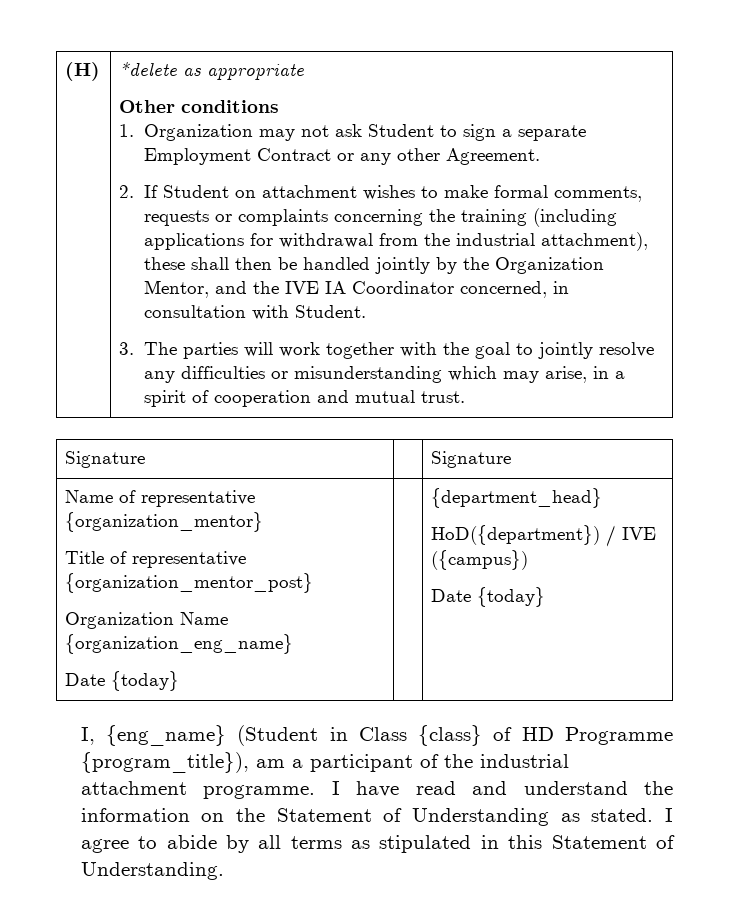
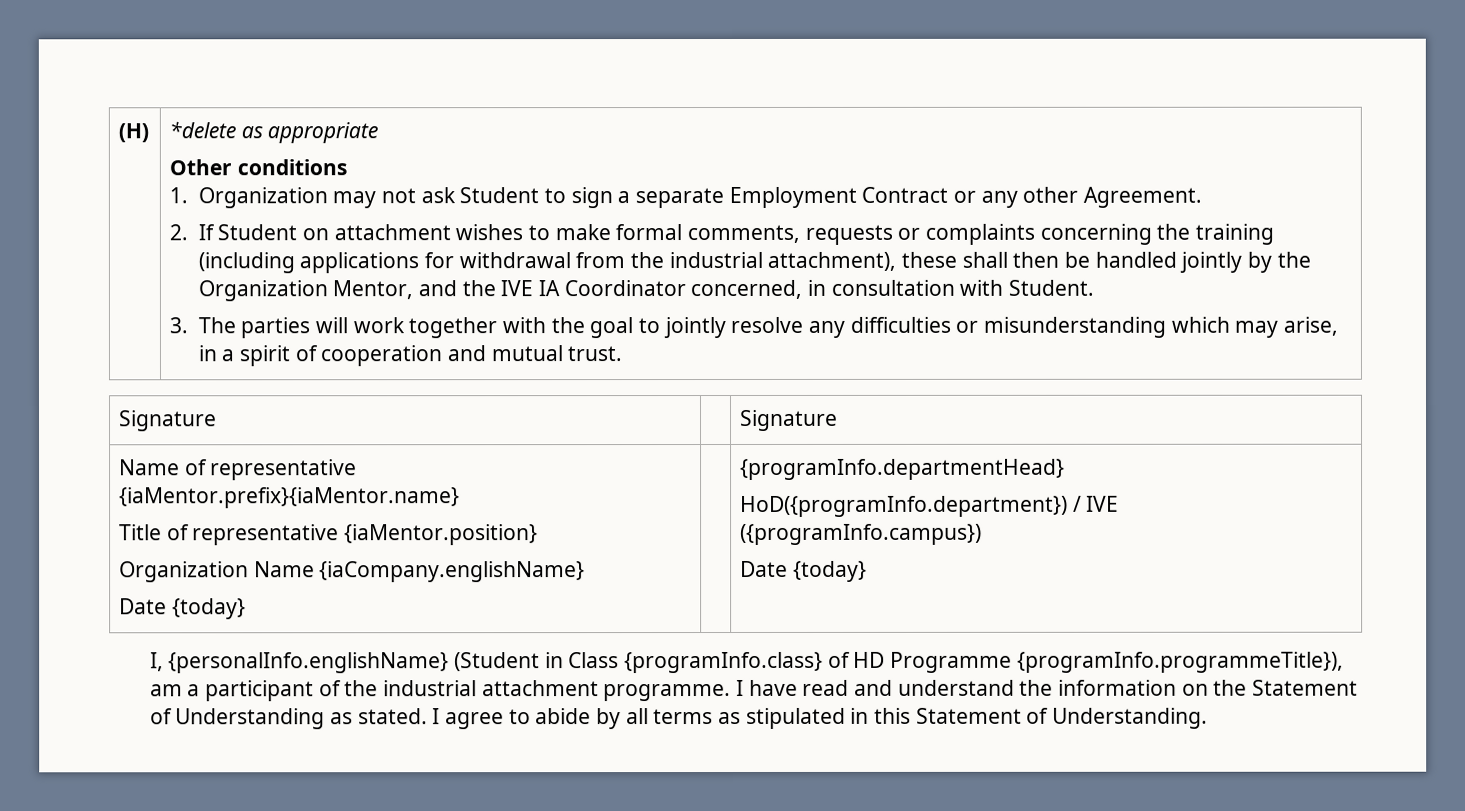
[65,512,264,532] {organization_mentor} -> [119,487,461,509] {iaMentor.prefix}{iaMentor.name}
[65,573,314,593] {organization_mentor_post} -> [344,524,539,546] {iaMentor.position}
[65,634,294,654] {organization_eng_name} -> [319,561,586,583] {iaCompany.englishName}
[431,488,603,508] [431,525,601,545] {department_head} // HoD({department}) -> [740,458,1066,480] [740,495,1069,517] {programInfo.departmentHead} // HoD({programInfo.department})
[431,550,529,570] ({campus}) -> [740,523,983,545] ({programInfo.campus})
[106,725,227,746] {eng_name} -> [168,652,450,674] {personalInfo.englishName}
[418,725,483,746] {class} -> [623,651,823,674] {programInfo.class}
[80,752,249,773] {program_title}), -> [1016,651,1344,673] {programInfo.programmeTitle}),

